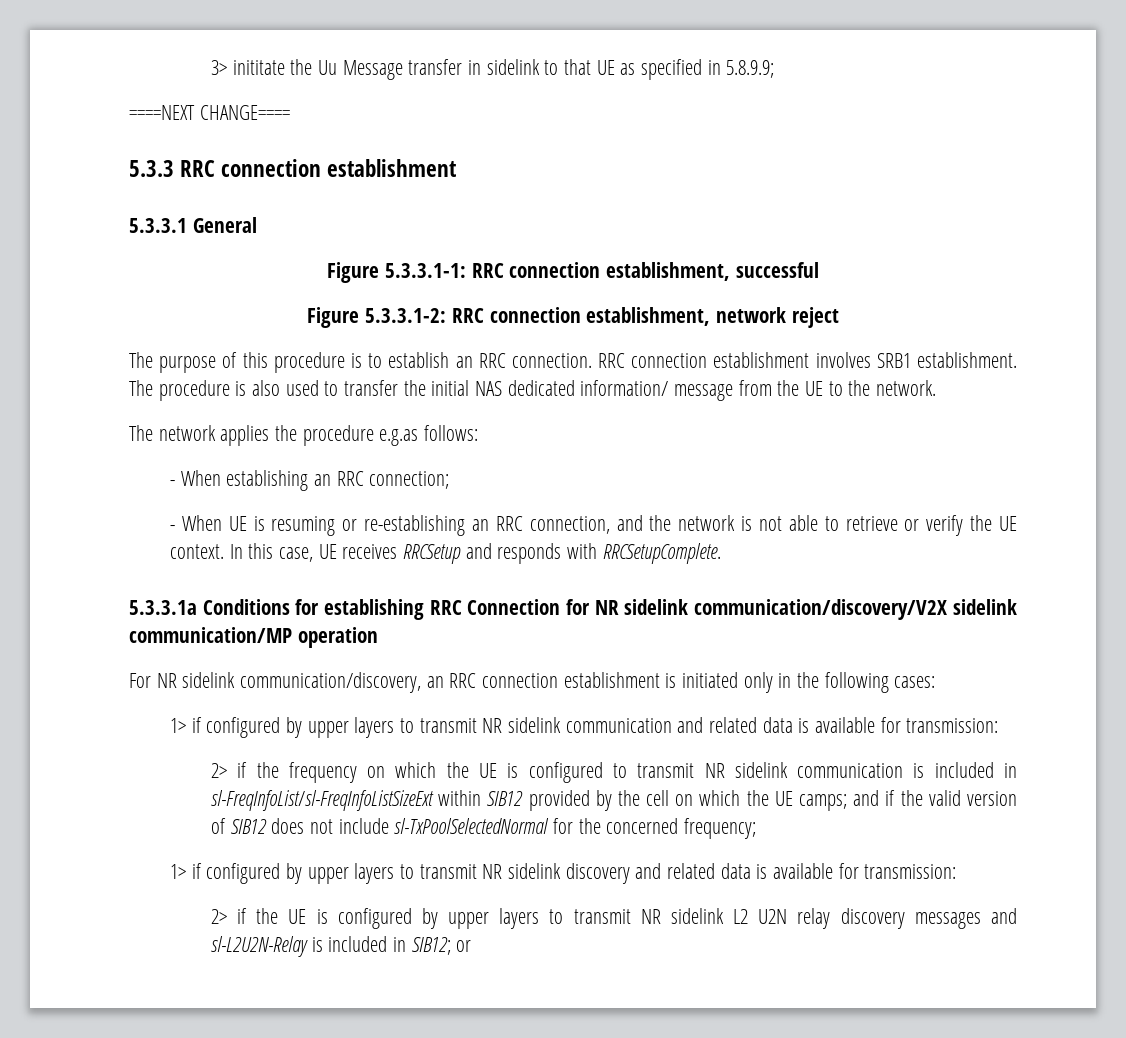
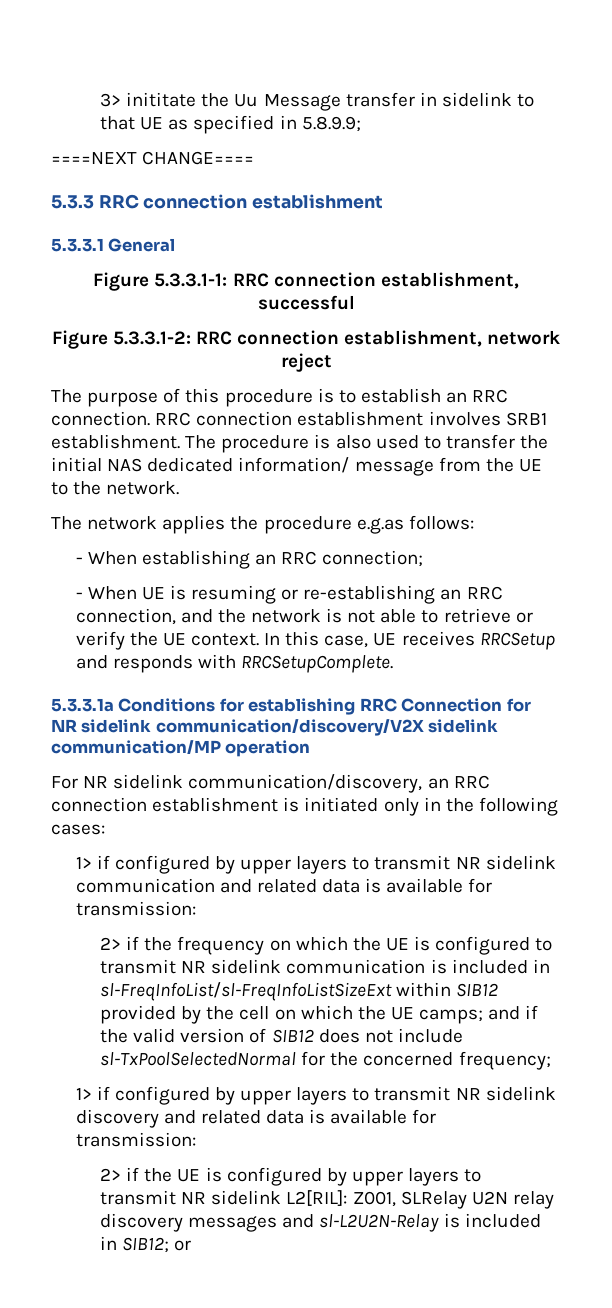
[733,909,749,924] L2 -> [286,1190,467,1209] L2[RIL]: Z001, SLRelay

